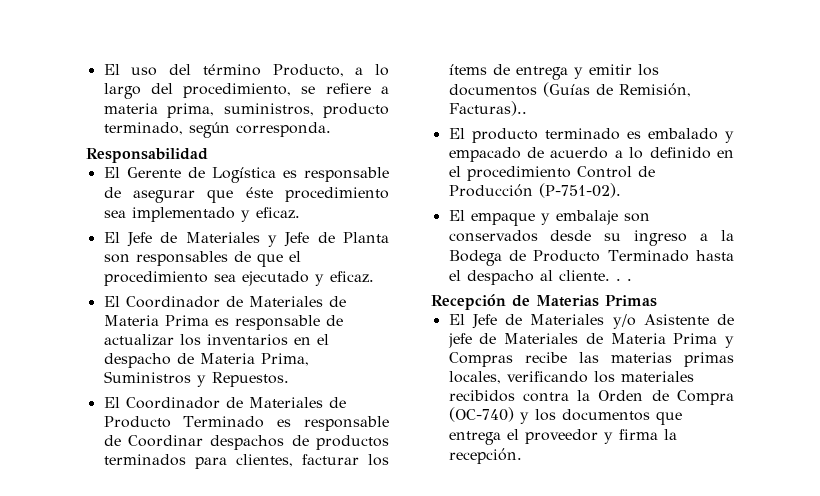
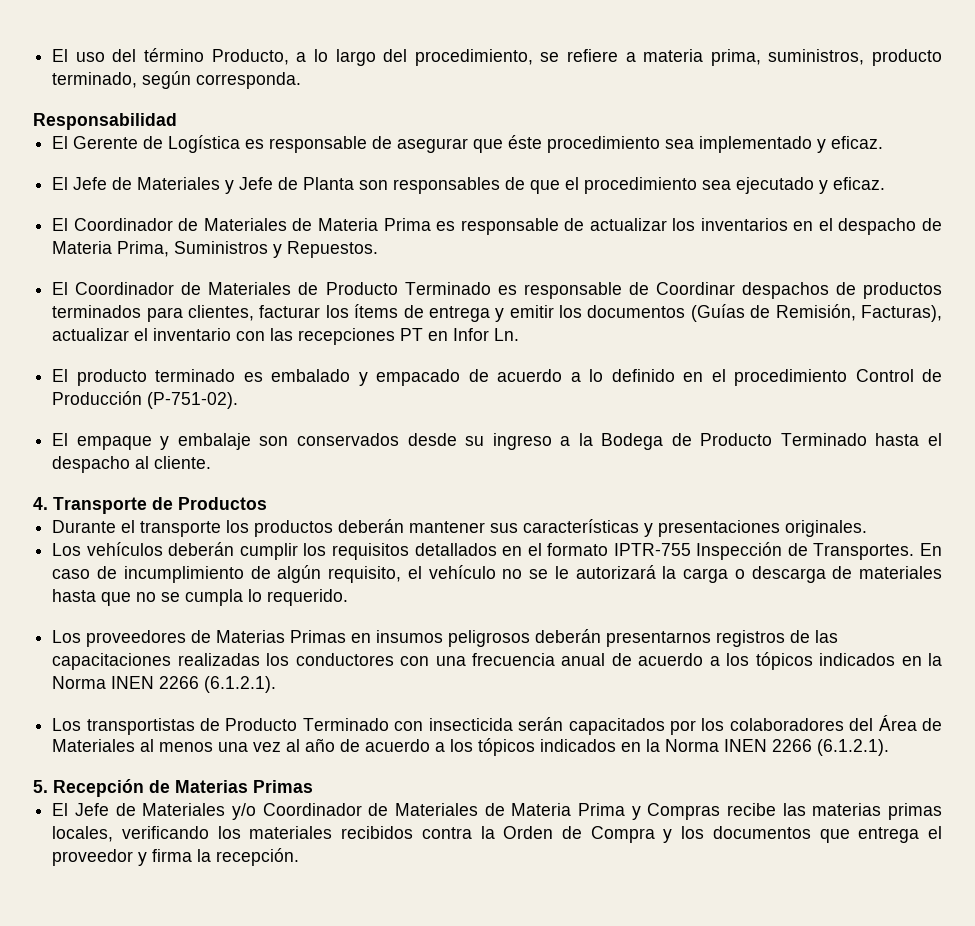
[448,101,527,116] Facturas).. -> [860,305,942,322] [52,328,520,345] Facturas), actualizar el inventario con las recepciones PT en Infor Ln.
[615,278,632,281] . . // -> [33,497,267,514] [52,519,868,537] [52,542,943,560] [52,565,942,583] [52,589,349,606] [52,629,839,647] [52,652,943,670] [52,676,277,693] [52,715,943,735] [52,738,890,756] [33,780,48,793] // 4. Transporte de Productos // Durante el transporte los productos deberán mantener sus características y presentaciones originales. // Los vehículos deberán cumplir los requisitos detallados en el formato IPTR-755 Inspección de Transportes. En caso de incumplimiento de algún requisito, el vehículo no se le autorizará la carga o descarga de materiales hasta que no se cumpla lo requerido. // Los proveedores de Materias Primas en insumos peligrosos deberán presentarnos registros de las capacitaciones realizadas los conductores con una frecuencia anual de acuerdo a los tópicos indicados en la Norma INEN 2266 (6.1.2.1). // Los transportistas de Producto Terminado con insecticida serán capacitados por los colaboradores del Área de Materiales al menos una vez al año de acuerdo a los tópicos indicados en la Norma INEN 2266 (6.1.2.1). // 5.
[643,314,734,325] [447,333,472,348] Asistente de jefe -> [262,803,362,816] Coordinador
[448,407,514,422] (OC-740) -> (655, 834) none

